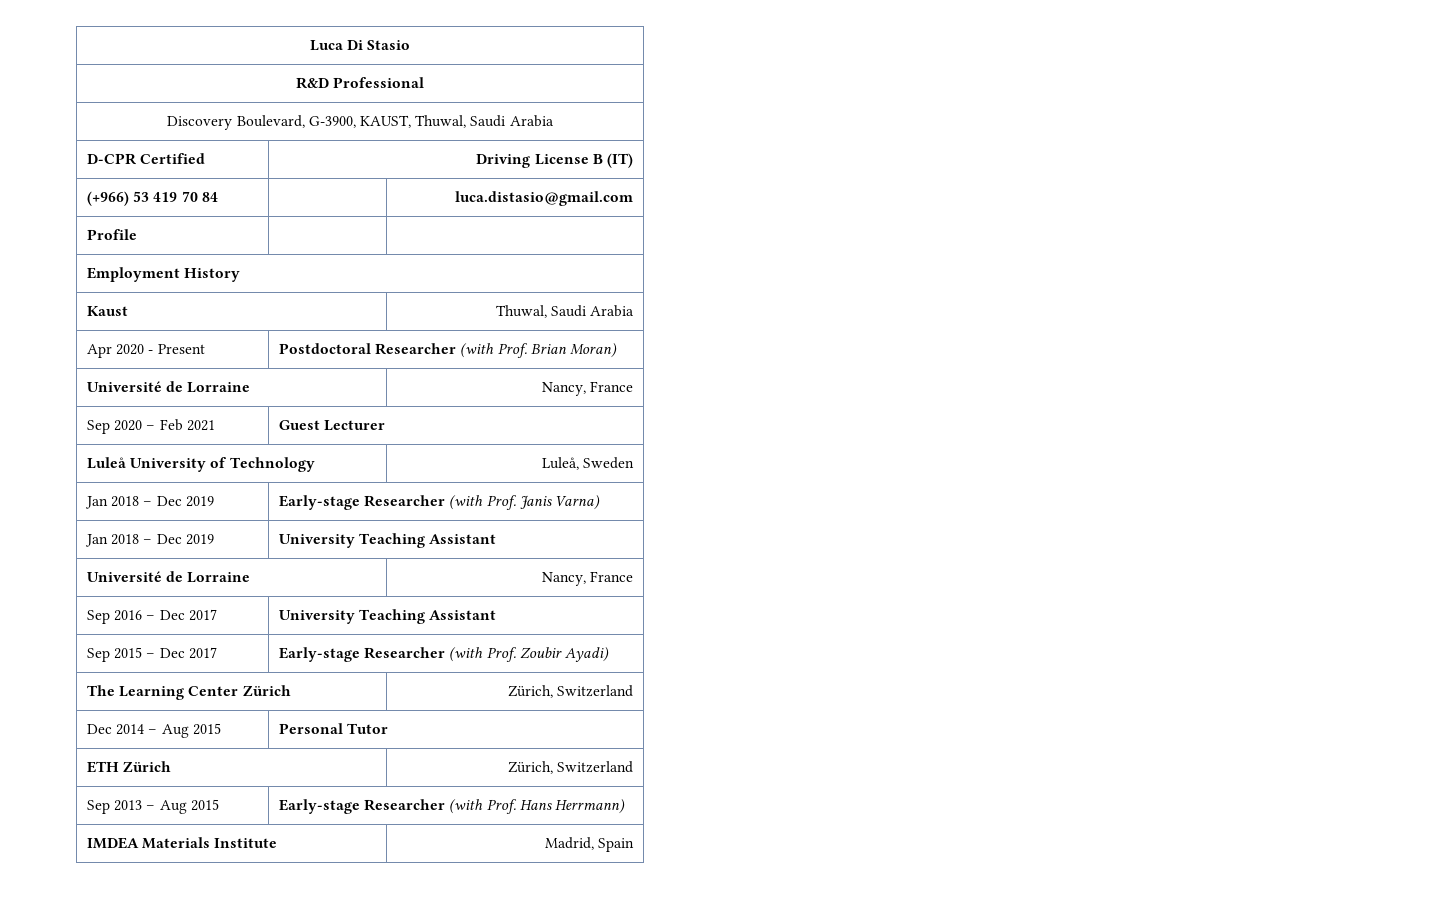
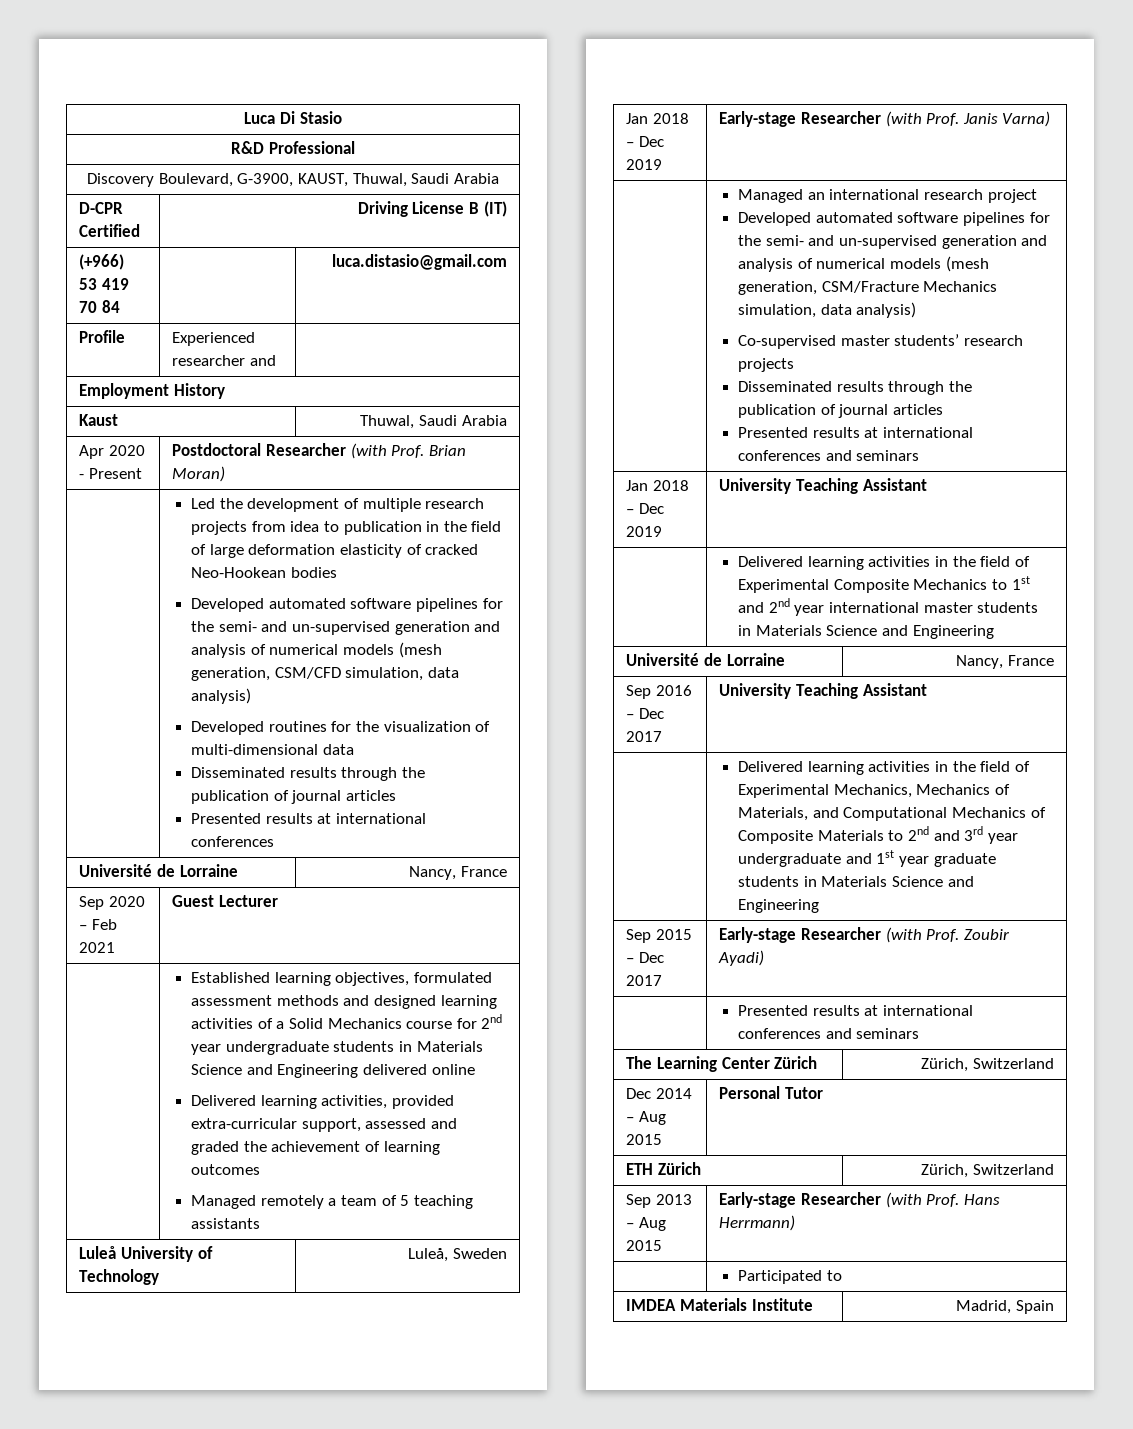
(138, 234) none -> [172,332,256,346] [172,355,277,366] Experienced researcher and
(617, 350) none -> [191,498,485,512] [191,521,502,535] [191,544,479,558] [191,567,337,578] [191,598,503,612] [191,621,501,635] [191,642,442,658] [191,667,459,681] [191,688,252,704] [191,721,491,735] [191,744,354,755] [191,767,425,781] [191,790,396,804] [191,813,426,824] [191,836,275,847] // | Led the development of multiple research projects from idea to publication in the field of large deformation elasticity of cracked Neo-Hookean bodies // Developed automated software pipelines for the semi- and un-supervised generation and analysis of numerical models (mesh generation, CSM/CFD simulation, data analysis) // Developed routines for the visualization of multi-dimensional data // Disseminated results through the publication of journal articles // Presented results at international conferences
(386, 425) none -> [191,972,492,986] [191,995,497,1009] [191,1014,503,1029] [191,1041,483,1055] [191,1064,475,1078] [191,1095,454,1109] [191,1118,457,1132] [191,1141,440,1155] [191,1164,261,1175] [191,1195,473,1209] [191,1218,261,1229] // | Established learning objectives, formulated assessment methods and designed learning activities of a Solid Mechanics course for 2nd year undergraduate students in Materials Science and Engineering delivered online // Delivered learning activities, provided extra-curricular support, assessed and graded the achievement of learning outcomes // Managed remotely a team of 5 teaching assistants
(600, 502) none -> [738,189,1037,203] [738,212,1050,226] [738,235,1048,249] [738,256,989,272] [738,281,998,295] [738,302,917,318] [738,334,1023,349] [738,358,795,372] [738,381,972,395] [738,404,943,418] [738,427,973,438] [738,450,920,461] // | Managed an international research project // Developed automated software pipelines for the semi- and un-supervised generation and analysis of numerical models (mesh generation, CSM/Fracture Mechanics simulation, data analysis) // Co-supervised master students’ research projects // Disseminated results through the publication of journal articles // Presented results at international conferences and seminars
(497, 539) none -> [738,556,1030,570] [738,576,1030,593] [738,598,1039,616] [738,625,994,639] // | Delivered learning activities in the field of Experimental Composite Mechanics to 1st and 2nd year international master students in Materials Science and Engineering
(497, 615) none -> [738,761,1030,775] [738,784,1010,798] [738,807,1046,821] [738,826,1018,844] [738,850,996,867] [738,876,974,887] [738,899,820,913] // | Delivered learning activities in the field of Experimental Mechanics, Mechanics of Materials, and Computational Mechanics of Composite Materials to 2nd and 3rd year undergraduate and 1st year graduate students in Materials Science and Engineering
(609, 654) none -> [738,1005,973,1016] [738,1028,920,1039] // | Presented results at international conferences and seminars
(625, 806) none -> [738,1270,842,1284] // | Participated to

